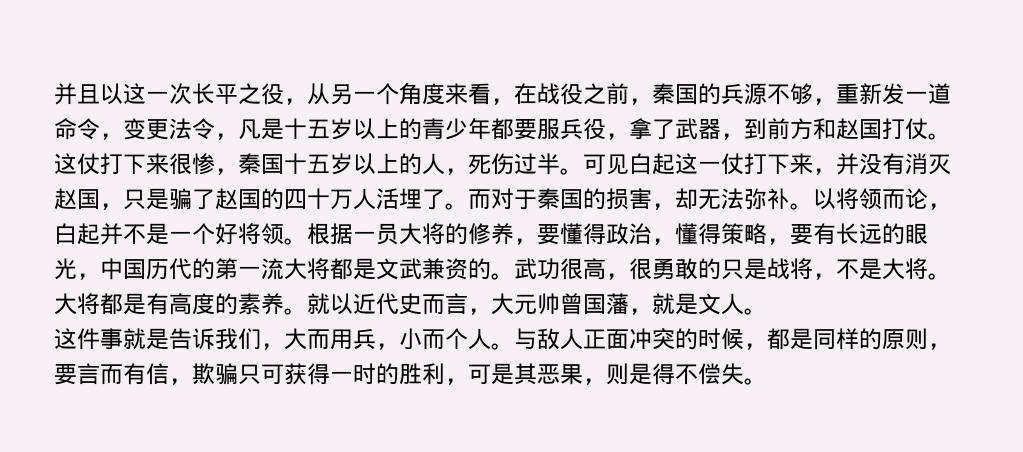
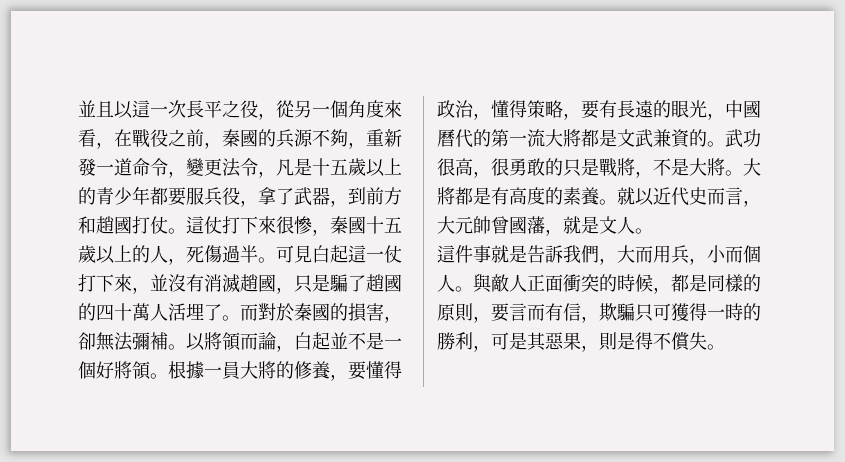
[54,82,560,105] 并且以这一次长平之役，从另一个角度来看，在战 -> [78,100,402,120] [78,129,150,149] 並且以這一次長平之役，從另一個角度來看，在戰
[675,84,698,105] 国 -> [240,129,258,147] 國
[790,83,905,105] 够，重新发 -> [330,129,402,149] [78,158,96,176] 夠，重新發
[123,118,146,140] 变 -> [186,158,204,176] 變
[330,118,353,140] 岁 -> [348,158,366,176] 歲
[836,118,951,140] [54,153,951,175] [54,188,951,210] [54,223,514,245] 赵国打仗。这仗打下来很惨，秦国十五岁以上的人，死伤过半。可见白起这一仗打下来，并没有消灭赵国，只是骗了赵国的四十万人活埋了。而对于秦国的损害，却无法弥补。以将领而论，白起并不是一个好将领。根据一员大将的修养 -> [96,216,402,236] [78,245,402,265] [78,274,402,294] [78,303,402,323] [78,332,402,352] [78,361,330,380] 趙國打仗。這仗打下來很慘，秦國十五歲以上的人，死傷過半。可見白起這一仗打下來，並沒有消滅趙國，只是騙了趙國的四十萬人活埋了。而對於秦國的損害，卻無法彌補。以將領而論，白起並不是一個好將領。根據一員大將的修養
[836,223,882,244] 长远 -> [617,100,653,118] 長遠
[123,259,169,280] 国历 -> [743,100,761,118] [437,129,455,147] 國曆
[307,258,330,280] 将 -> [563,129,581,147] 將
[445,258,468,280] 资 -> [671,129,690,148] 資
[767,258,813,280] 战将 -> [599,158,635,177] 戰將
[905,258,951,280] [54,293,100,315] 将。大将 -> [707,158,761,176] [437,187,455,205] 將。大將
[261,293,284,315] 养 -> [581,187,599,205] 養
[537,293,606,315] 帅曾国 -> [473,216,527,234] 帥曾國
[54,328,77,349] 这 -> [437,245,455,263] 這
[192,328,261,350] 诉我们 -> [545,245,599,263] 訴我們
[445,328,721,350] 个人。与敌人正面冲突的时 -> [743,245,761,263] [437,273,635,293] 個人。與敵人正面衝突的時
[836,328,928,350] 样的原则 -> [725,274,761,292] [437,303,473,322] 樣的原則
[215,363,721,385] 骗只可获得一时的胜利，可是其恶果，则是得不偿 -> [616,303,761,322] [437,331,690,352] 騙只可獲得一時的勝利，可是其惡果，則是得不償

